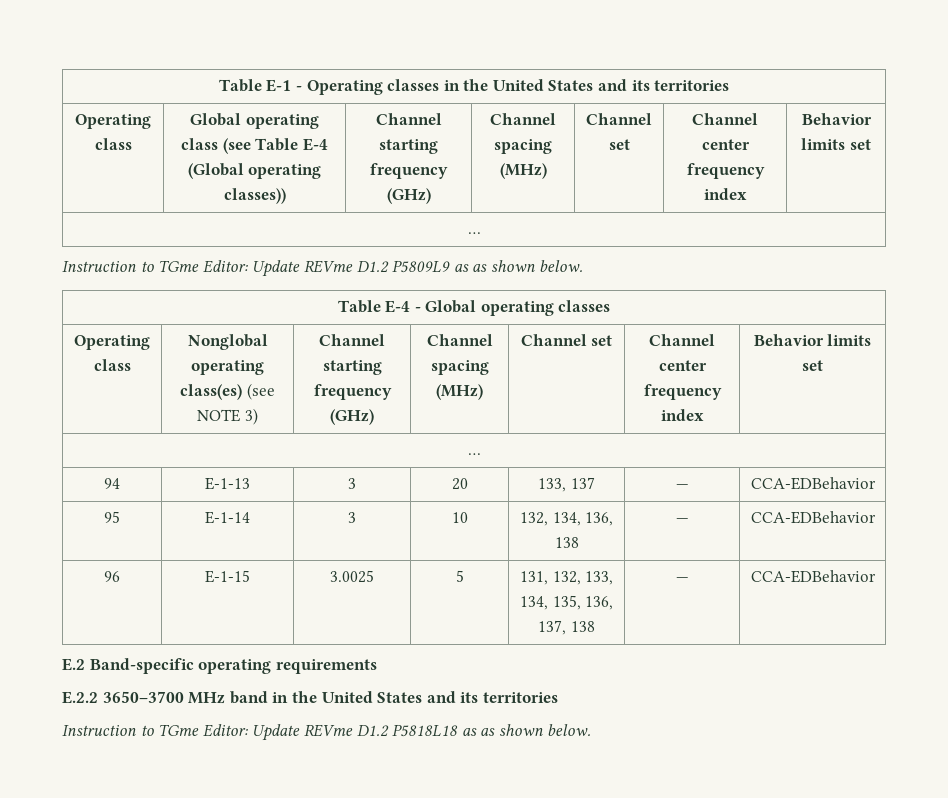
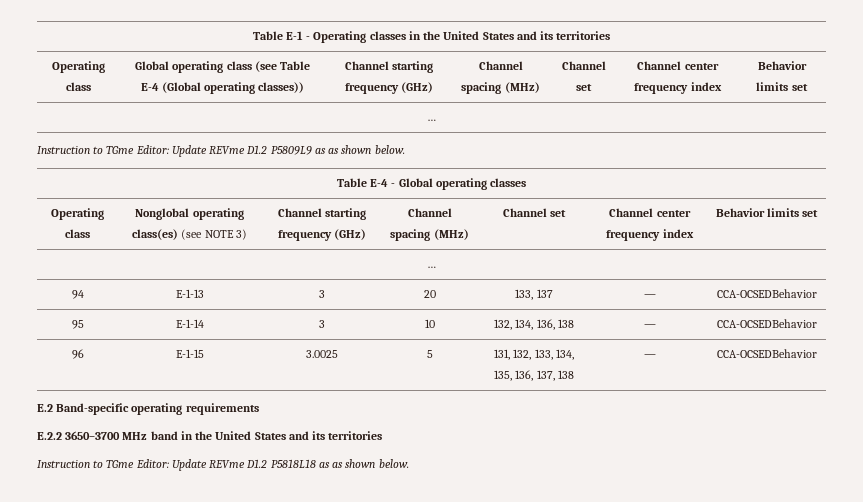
[750,477,876,490] CCA-EDBehavior -> [716,289,817,298] CCA-OCSEDBehavior
[750,511,876,524] CCA-EDBehavior -> [716,319,817,328] CCA-OCSEDBehavior
[750,570,876,583] CCA-EDBehavior -> [716,349,817,358] CCA-OCSEDBehavior

